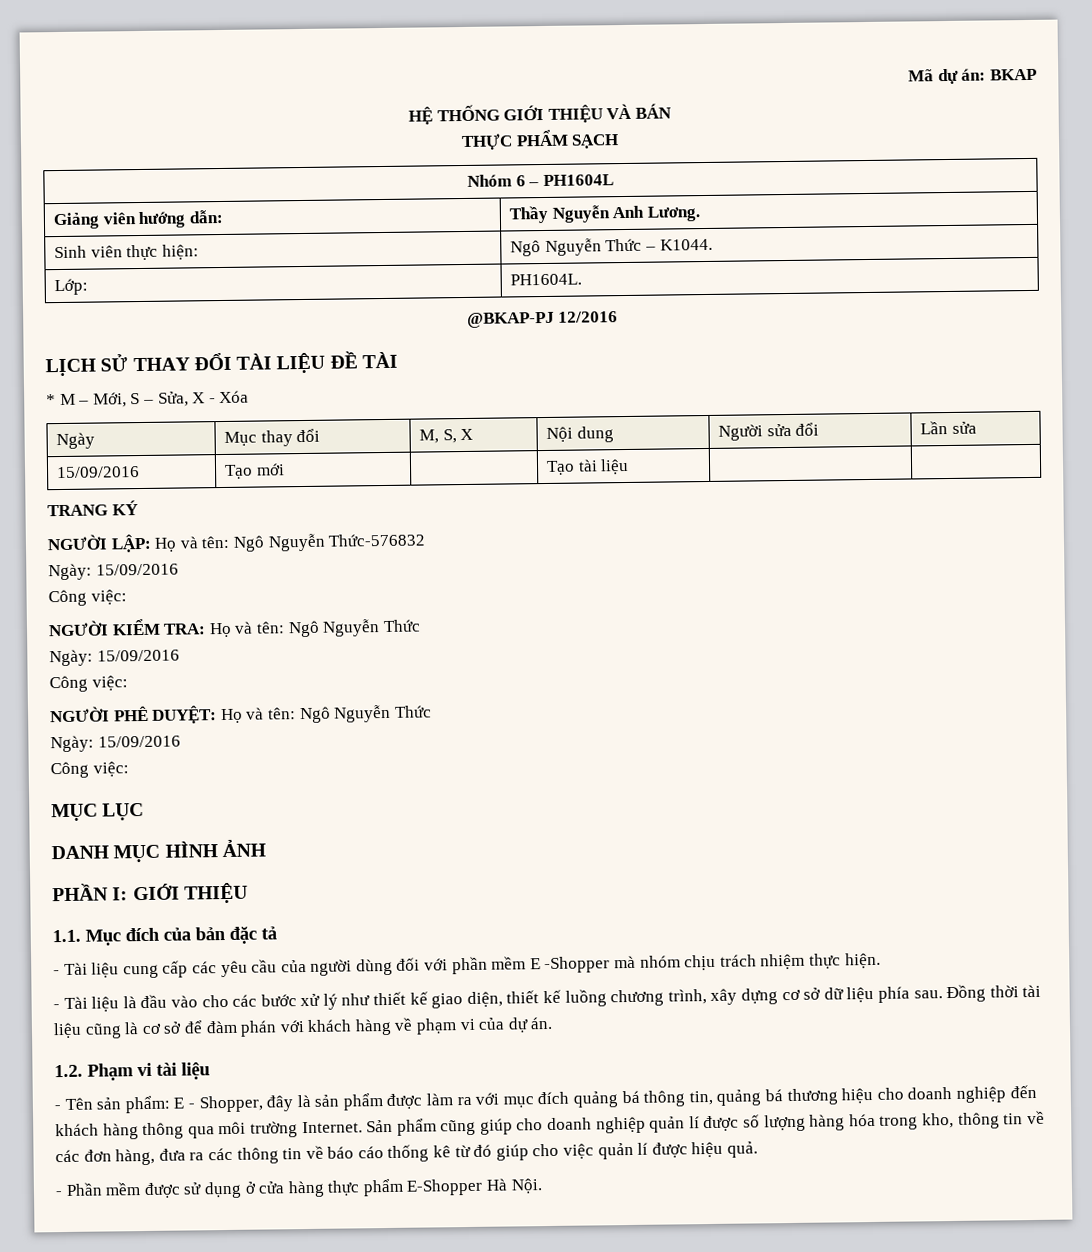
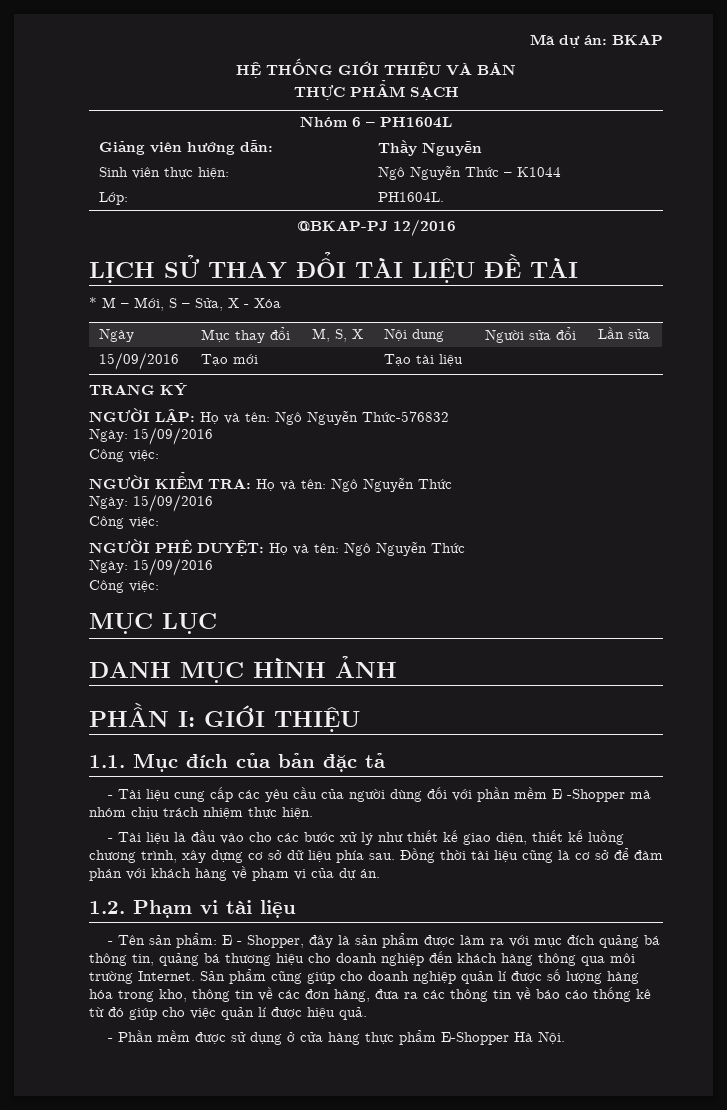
[612,205,701,222] Anh Lương. -> (482, 148) none
[659,238,713,251] K1044. -> [516,167,561,177] K1044

